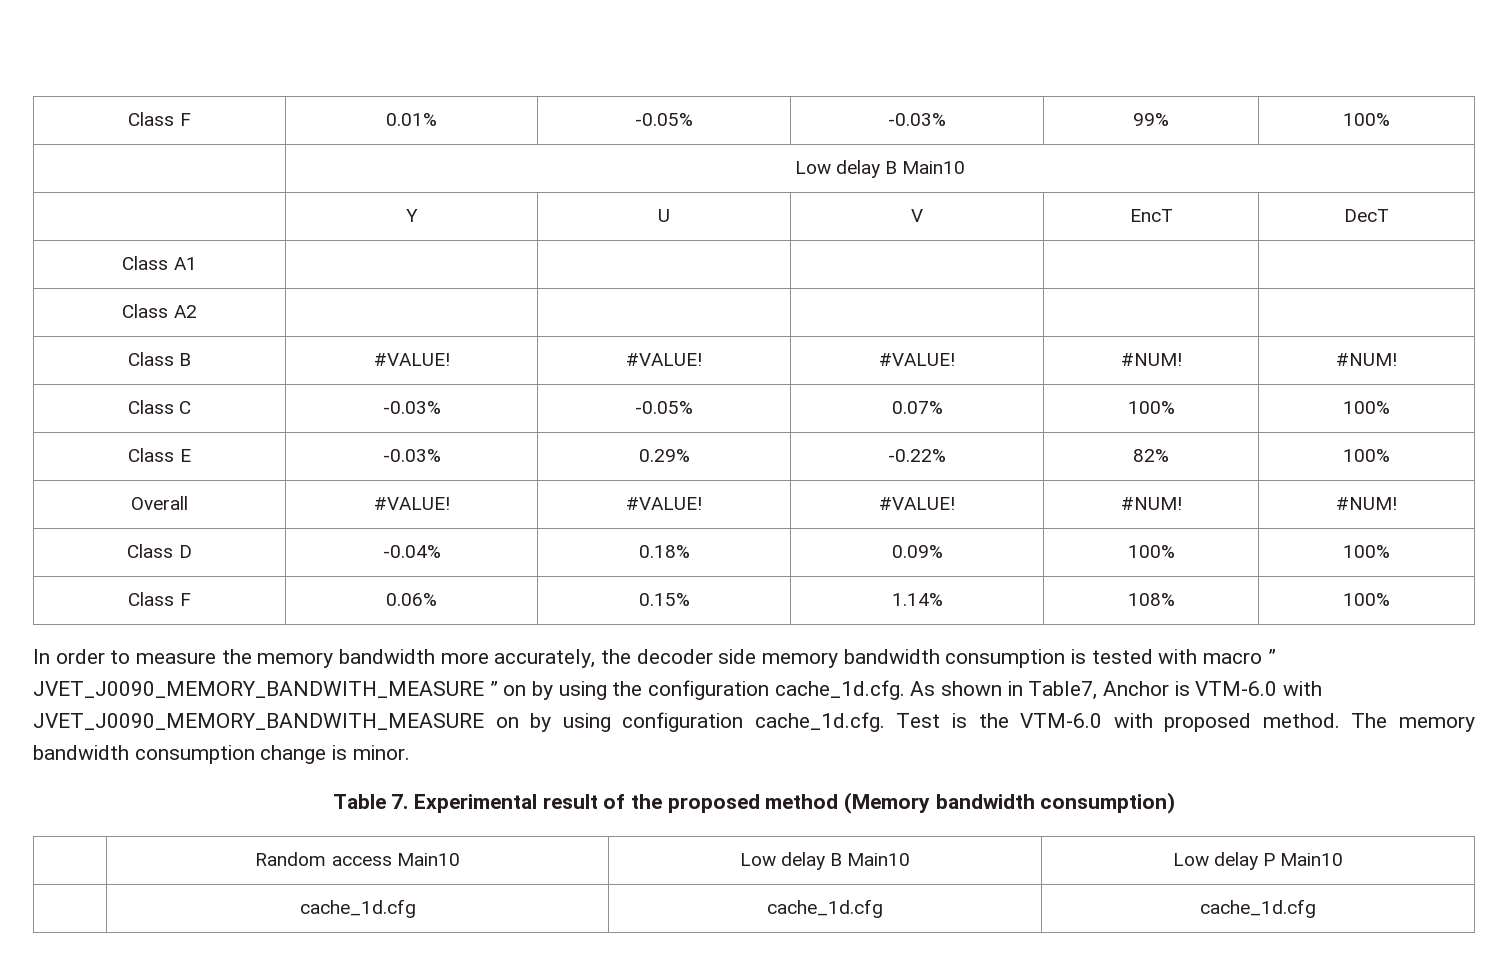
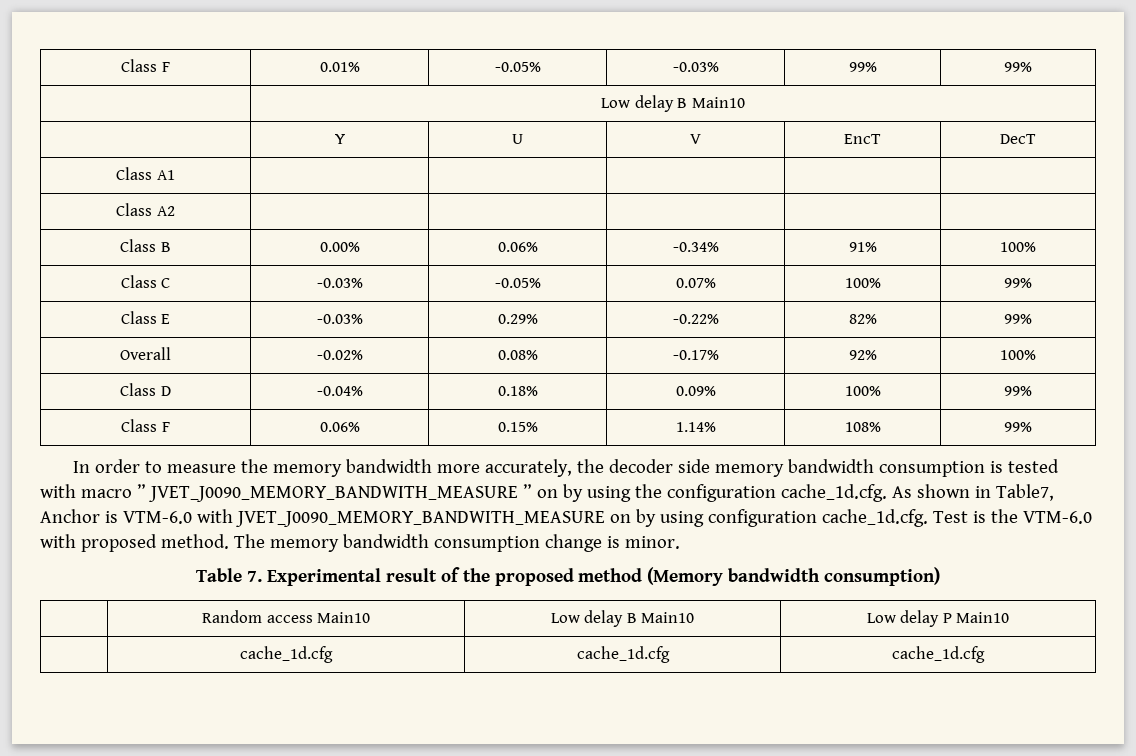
[1343,113,1390,126] 100% -> [1004,62,1032,72] 99%
[373,353,450,366] [626,353,702,366] [879,353,955,366] [1120,353,1182,366] [1336,353,1397,366] #VALUE! | #VALUE! | #VALUE! | #NUM! | #NUM! -> [319,242,360,252] [497,242,538,252] [672,242,719,252] [848,242,877,252] [1000,242,1036,252] 0.00% | 0.06% | -0.34% | 91% | 100%
[1343,401,1390,414] 100% -> [1004,278,1032,288] 99%
[1343,449,1390,462] 100% -> [1004,314,1032,324] 99%
[373,497,450,510] [626,497,702,510] [879,497,955,510] [1120,497,1182,510] [1336,497,1397,510] #VALUE! | #VALUE! | #VALUE! | #NUM! | #NUM! -> [316,350,363,360] [497,350,538,360] [672,350,719,360] [848,350,877,360] [1000,350,1036,360] -0.02% | 0.08% | -0.17% | 92% | 100%
[1343,545,1390,558] 100% -> [1004,386,1032,396] 99%
[1343,593,1390,606] 100% -> [1004,422,1032,432] 99%

